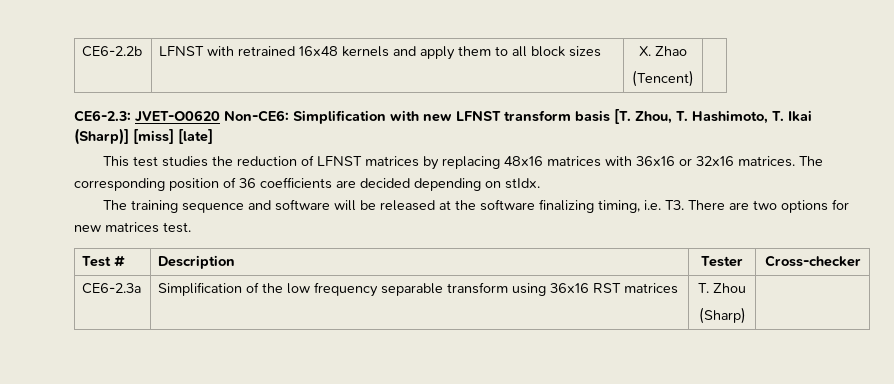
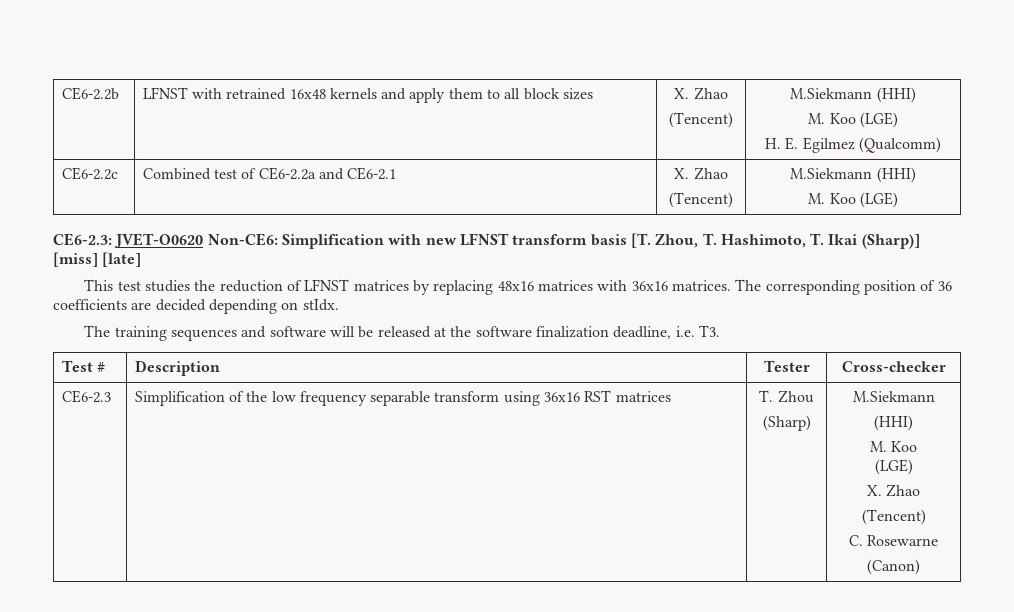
(694, 78) none -> [790,87,916,103] [808,112,898,128] [765,137,941,153] [61,167,118,180] [142,167,397,180] [674,167,728,180] [669,192,733,208] [790,167,916,183] [808,192,898,208] M.Siekmann (HHI) // M. Koo (LGE) // H. E. Egilmez (Qualcomm) // CE6-2.2c | Combined test of CE6-2.2a and CE6-2.1 | X. Zhao // (Tencent) | M.Siekmann (HHI) // M. Koo (LGE)
[679,156,735,166] or 32x16 -> (668, 286) none
[182,203,245,213] sequence -> [171,329,238,341] sequences
[539,199,641,213] finalizing timing, -> [535,326,672,339] finalization deadline,
[688,199,850,213] [74,222,191,233] There are two options for new matrices test. -> (720, 331) none
[82,283,142,294] CE6-2.3a -> [61,390,111,403] CE6-2.3
(746, 315) none -> [852,391,935,402] [874,415,913,431] [869,441,918,452] [874,459,913,475] [866,484,921,497] [861,509,926,525] [848,535,939,546] [867,559,920,575] M.Siekmann // (HHI) // M. Koo // (LGE) // X. Zhao // (Tencent) // C. Rosewarne // (Canon)

